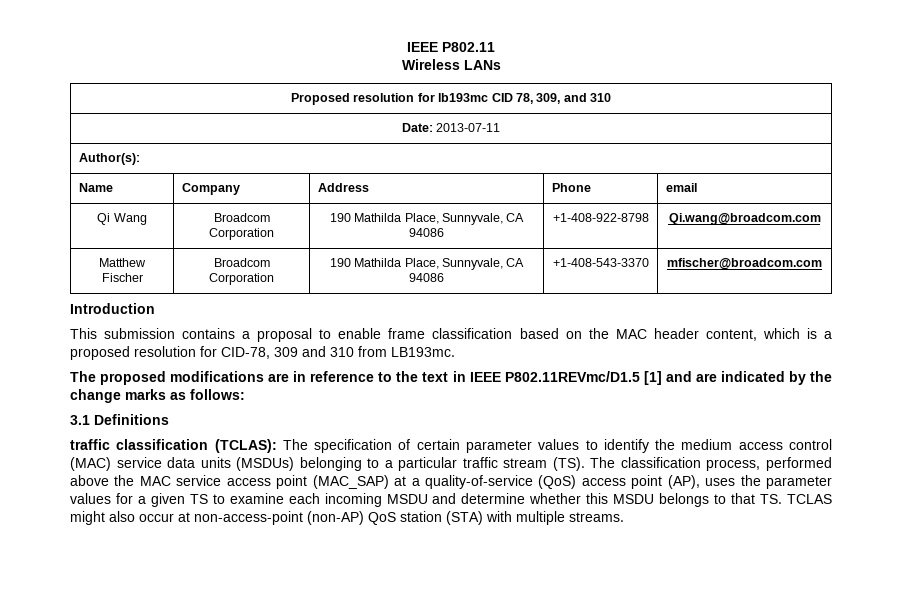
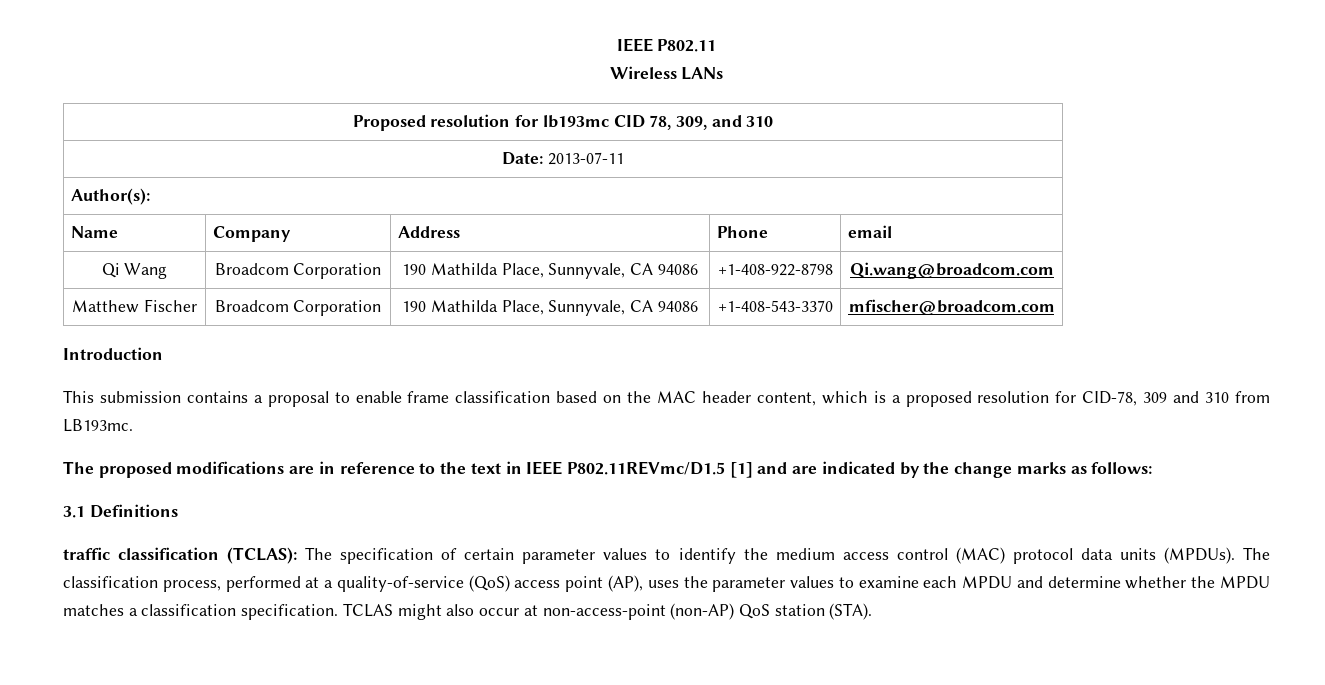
[116,457,162,468] service -> [1012,548,1073,564] protocol
[236,457,832,471] [70,475,389,489] (MSDUs) belonging to a particular traffic stream (TS). The classification process, performed above the MAC service access point (MAC_SAP) -> [1163,547,1270,564] [63,576,301,592] (MPDUs). The classification process, performed
[115,493,208,507] for a given TS -> (835, 582) none
[324,493,428,507] incoming MSDU -> [962,576,1013,589] MPDU
[586,493,783,507] this MSDU belongs to that TS. -> [1191,576,1270,589] [63,604,339,620] the MPDU matches a classification specification.
[446,511,624,525] (STA) with multiple streams. -> [829,603,873,620] (STA).

